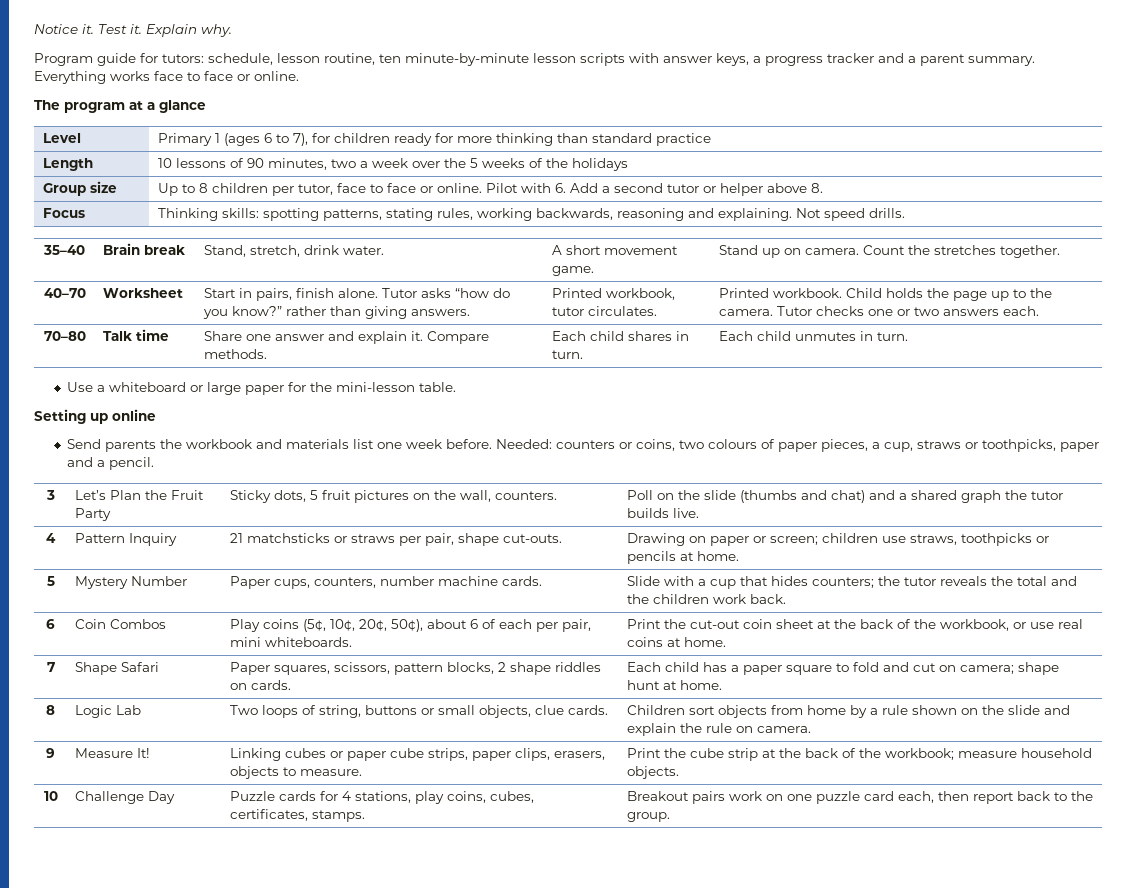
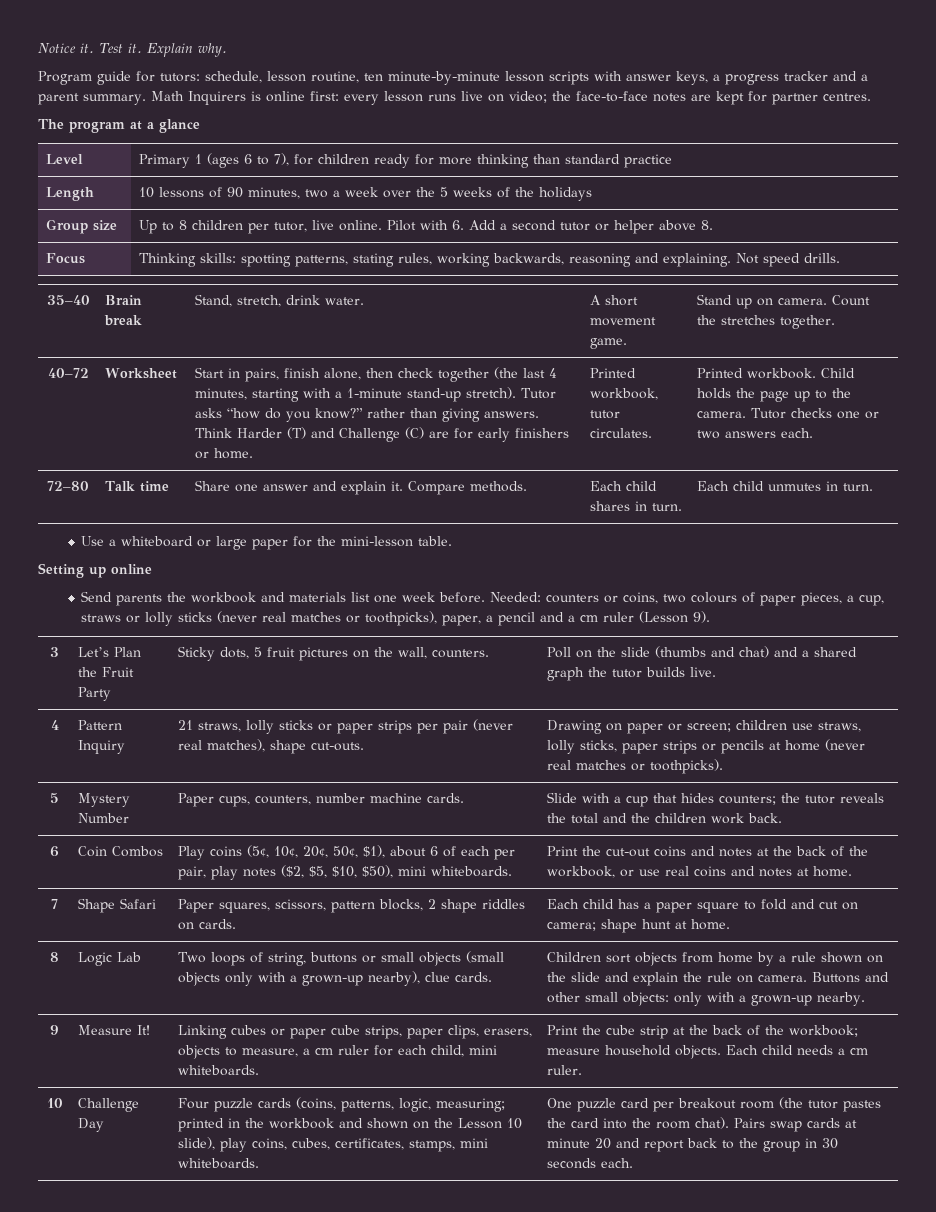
[34,71,299,84] Everything works face to face or online. -> [150,91,871,105] Math Inquirers is online first: every lesson runs live on video; the face-to-face notes are kept for partner centres.
[336,183,433,193] face to face or -> [311,220,334,230] live
[43,288,86,298] 40–70 -> [47,368,89,378] 40–72
[337,288,378,298] alone. -> [323,367,557,382] [194,387,516,402] alone, then check together (the last 4 minutes, starting with a 1-minute stand-up stretch).
(470, 312) none -> [194,427,569,442] [194,448,253,459] Think Harder (T) and Challenge (C) are for early finishers or home.
[43,331,86,341] 70–80 -> [47,481,89,491] 72–80
[981,439,1099,452] [66,457,154,470] toothpicks, paper and a pencil. -> [145,611,711,626] lolly sticks (never real matches or toothpicks), paper, a pencil and a cm ruler (Lesson 9).
[246,533,454,546] matchsticks or straws per pair, -> [197,719,513,734] [177,739,265,752] straws, lolly sticks or paper strips per pair (never real matches),
[960,533,1049,546] [626,551,739,564] toothpicks or pencils at home. -> [546,739,865,754] [546,759,723,774] lolly sticks, paper strips or pencils at home (never real matches or toothpicks).
[390,619,423,632] 50¢), -> [332,845,385,858] 50¢, $1),
(591, 625) none -> [210,865,393,880] play notes ($2, $5, $10, $50),
[742,619,814,629] coin sheet -> [653,846,752,857] coins and notes
(663, 642) none -> [730,866,792,877] and notes
[478,705,531,718] objects, -> [418,951,504,966] [177,971,420,986] objects (small objects only with a grown-up nearby),
(811, 729) none -> [811,972,889,983] [546,992,865,1006] Buttons and other small objects: only with a grown-up nearby.
[299,769,362,776] measure. -> [241,1045,497,1057] [177,1065,259,1076] measure, a cm ruler for each child, mini whiteboards.
[43,791,58,801] [74,791,175,804] [229,791,534,804] [229,809,365,822] [626,791,1093,804] [626,812,670,822] // 10 | Challenge Day | Puzzle cards for 4 stations, play coins, cubes, certificates, stamps. | Breakout pairs work on one puzzle card each, then report back to the group. -> [725,1045,868,1055] [546,1065,582,1075] [46,1098,63,1108] [77,1098,139,1112] [77,1118,104,1132] [177,1097,505,1112] [177,1118,522,1132] [177,1137,488,1152] [177,1158,259,1169] [546,1097,881,1112] [546,1117,857,1132] [546,1138,838,1152] [546,1158,633,1169] Each child needs a cm ruler. // 10 | Challenge Day | Four puzzle cards (coins, patterns, logic, measuring; printed in the workbook and shown on the Lesson 10 slide), play coins, cubes, certificates, stamps, mini whiteboards. | One puzzle card per breakout room (the tutor pastes the card into the room chat). Pairs swap cards at minute 20 and report back to the group in 30 seconds each.

